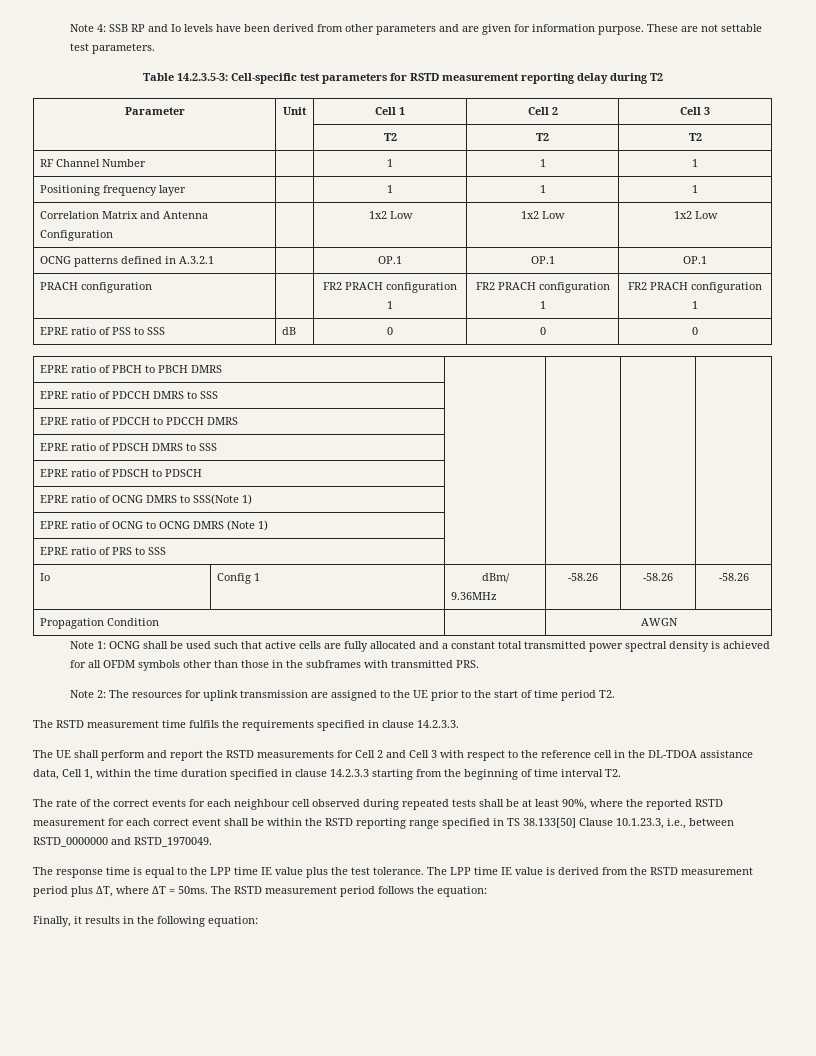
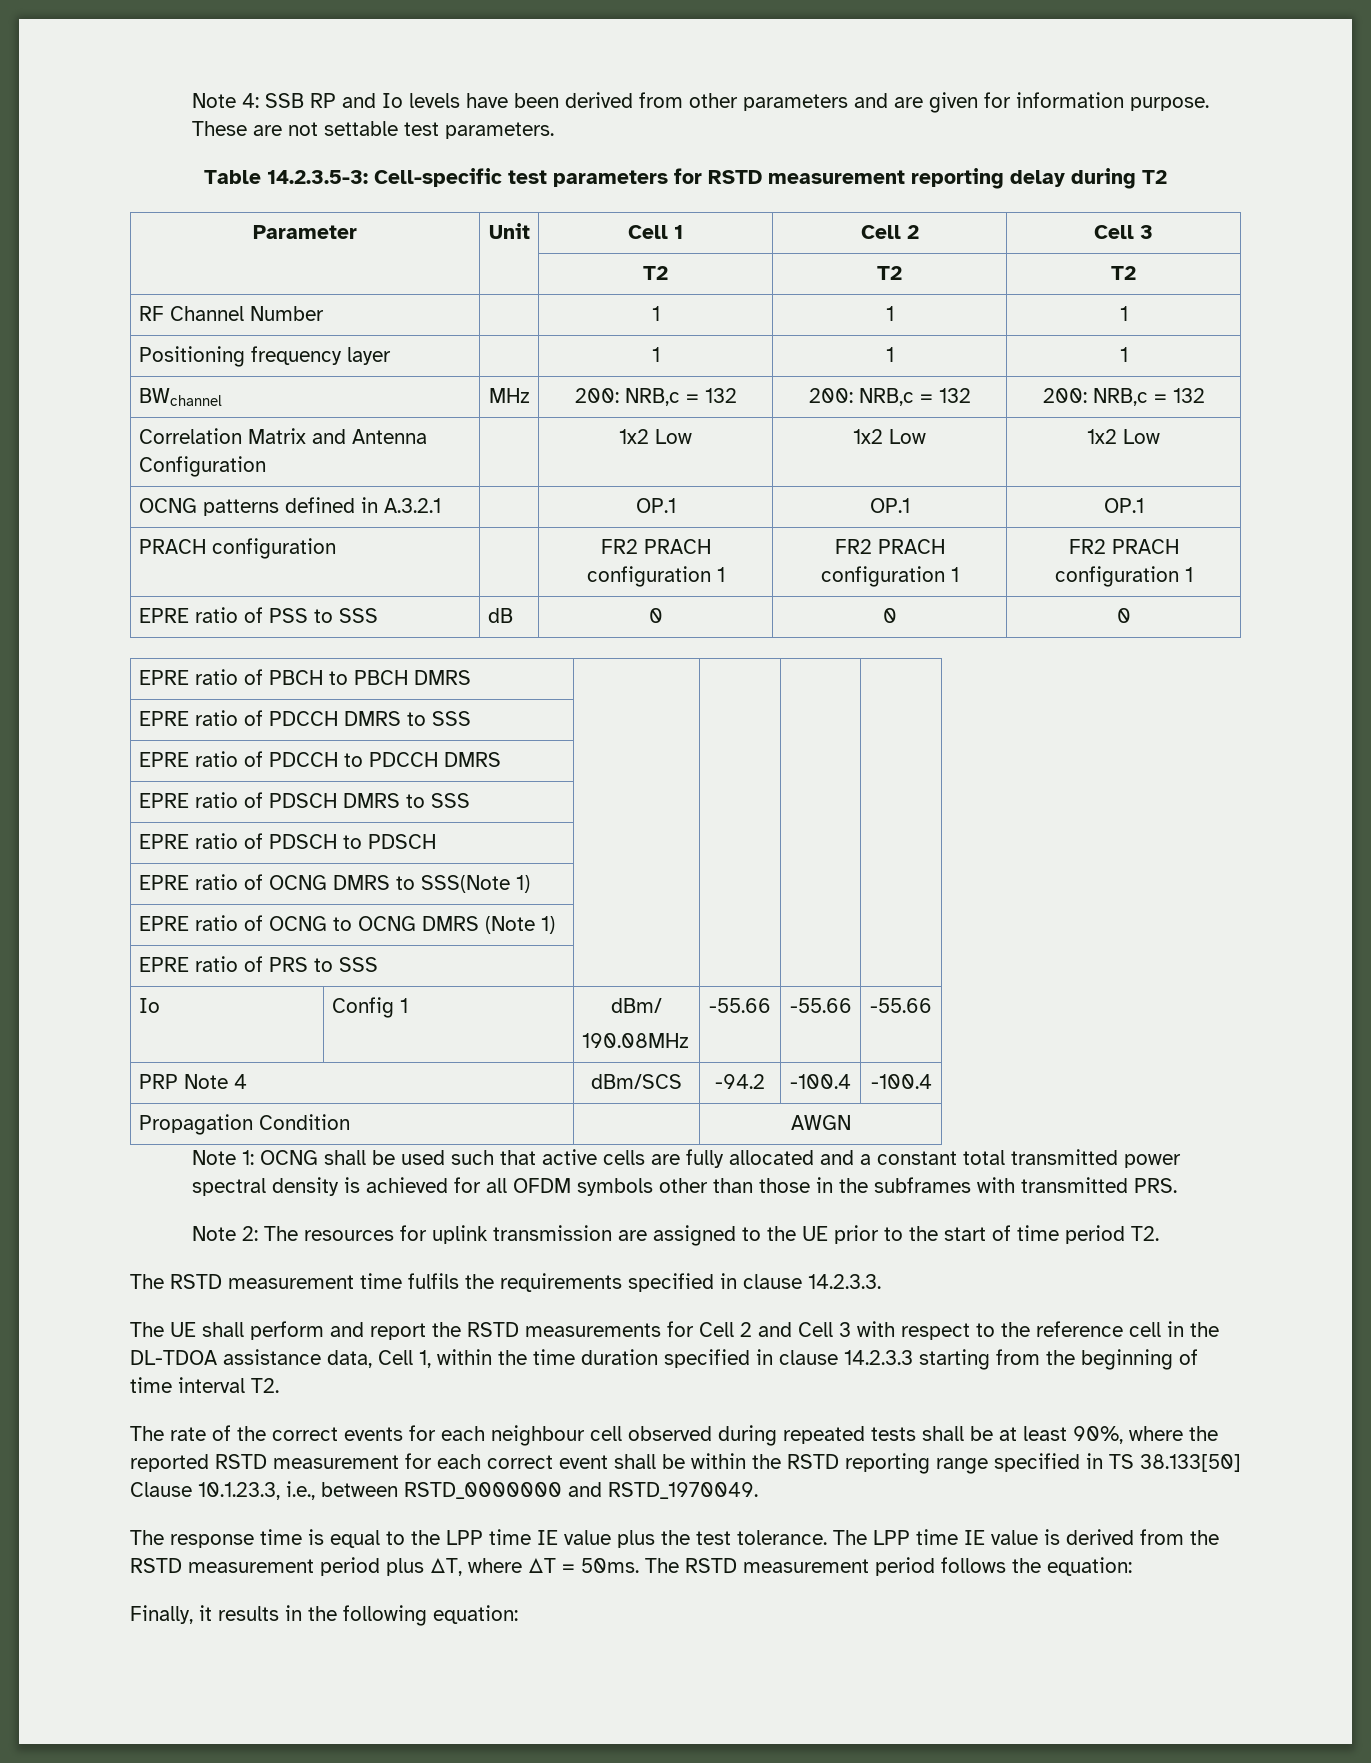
(698, 189) none -> [138,388,222,406] [488,388,530,403] [574,388,737,406] [808,388,971,406] [1042,388,1205,406] // BWchannel | MHz | 200: NRB,c = 132 | 200: NRB,c = 132 | 200: NRB,c = 132
[451,592,498,600] [568,573,598,581] [643,573,673,581] [718,573,749,581] 9.36MHz | -58.26 | -58.26 | -58.26 -> [581,1033,689,1048] [709,998,771,1013] [789,998,852,1013] [870,998,932,1013] [138,1074,247,1089] [591,1074,682,1089] [715,1074,765,1089] [790,1074,851,1089] [870,1074,932,1089] 190.08MHz | -55.66 | -55.66 | -55.66 // PRP Note 4 | dBm/SCS | -94.2 | -100.4 | -100.4

